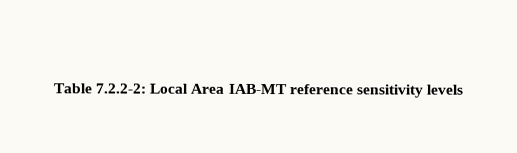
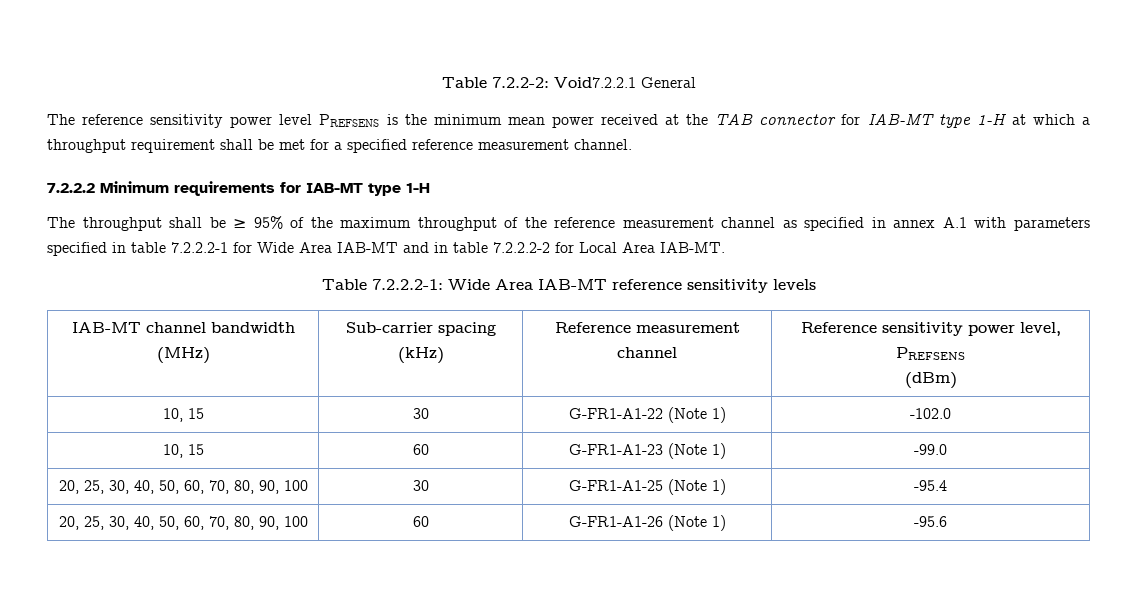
[149,83,464,98] Local Area IAB-MT reference sensitivity levels -> [553,77,696,88] [47,113,1090,128] [47,139,632,153] [47,181,430,196] [47,216,1090,231] [47,242,725,256] [321,279,816,293] [71,322,295,333] [156,347,210,364] [345,322,496,336] [397,347,444,364] [554,322,740,333] [617,347,677,358] [800,322,1061,336] [896,347,965,360] [904,372,957,389] [162,408,204,422] [412,408,429,419] [568,407,726,423] [910,408,951,419] [162,444,204,458] [412,444,429,455] [568,443,726,459] [914,444,947,455] [58,480,308,494] [412,480,429,491] [568,479,726,495] [914,480,947,491] [58,516,308,530] [412,516,429,527] [568,515,726,531] [914,516,947,527] Void7.2.2.1 General // The reference sensitivity power level PREFSENS is the minimum mean power received at the TAB connector for IAB-MT type 1-H at which a throughput requirement shall be met for a specified reference measurement channel. // 7.2.2.2 Minimum requirements for IAB-MT type 1-H // The throughput shall be ≥ 95% of the maximum throughput of the reference measurement channel as specified in annex A.1 with parameters specified in table 7.2.2.2-1 for Wide Area IAB-MT and in table 7.2.2.2-2 for Local Area IAB-MT. // Table 7.2.2.2-1: Wide Area IAB-MT reference sensitivity levels // IAB-MT channel bandwidth (MHz) | Sub-carrier spacing (kHz) | Reference measurement channel | Reference sensitivity power level, PREFSENS // (dBm) // 10, 15 | 30 | G-FR1-A1-22 (Note 1) | -102.0 // 10, 15 | 60 | G-FR1-A1-23 (Note 1) | -99.0 // 20, 25, 30, 40, 50, 60, 70, 80, 90, 100 | 30 | G-FR1-A1-25 (Note 1) | -95.4 // 20, 25, 30, 40, 50, 60, 70, 80, 90, 100 | 60 | G-FR1-A1-26 (Note 1) | -95.6

